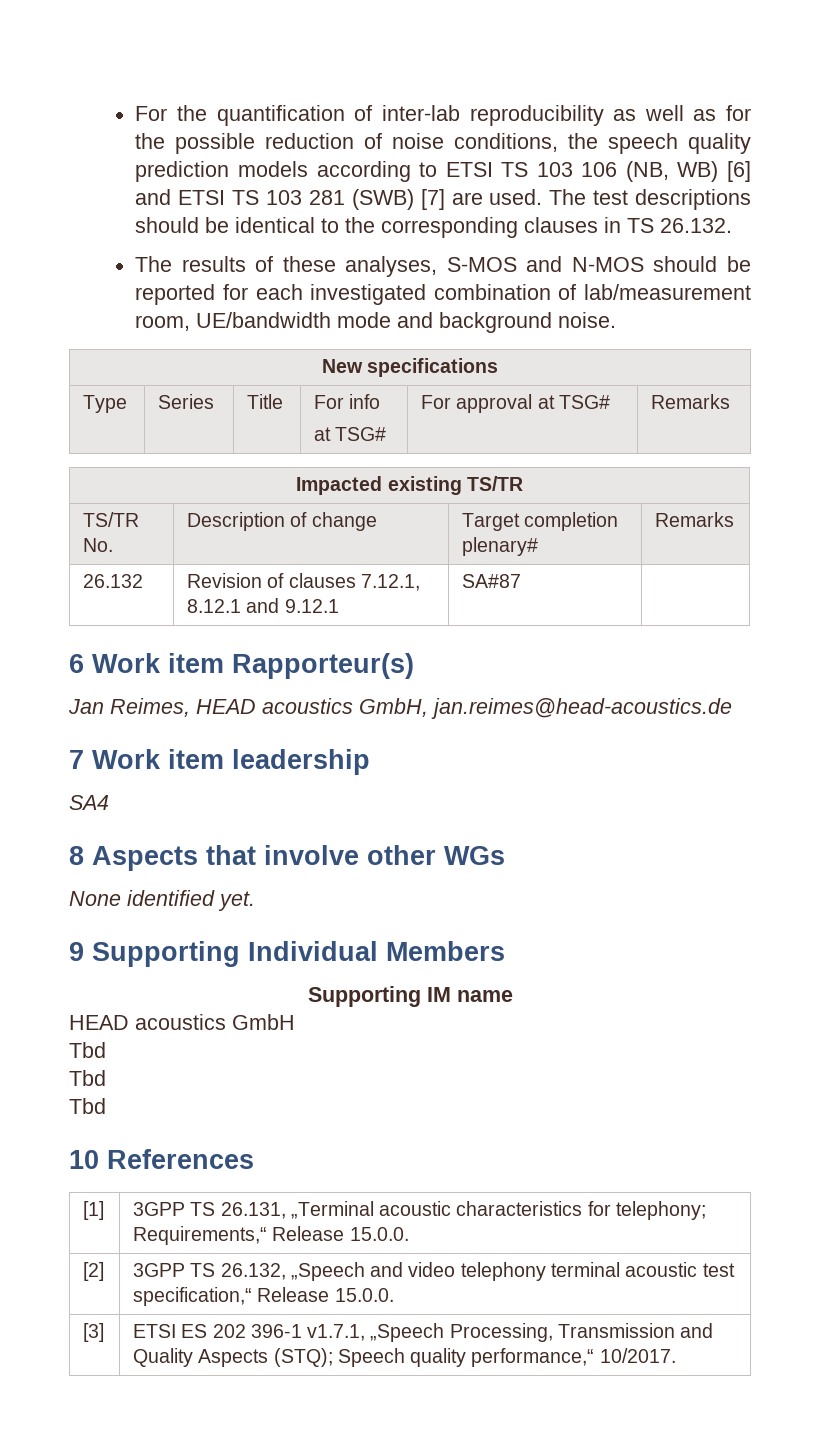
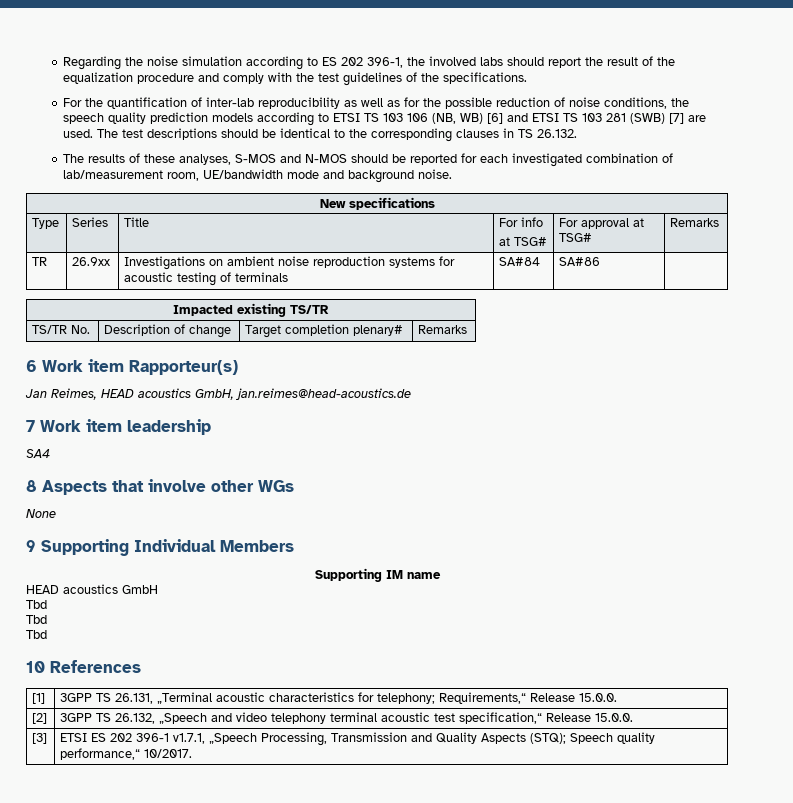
(135, 113) none -> [63,56,676,70] [63,72,528,86] Regarding the noise simulation according to ES 202 396-1, the involved labs should report the result of the equalization procedure and comply with the test guidelines of the specifications. //
(731, 401) none -> [32,257,48,266] [72,257,111,266] [124,256,456,270] [124,272,289,286] [499,257,541,266] [559,257,601,266] // TR | 26.9xx | Investigations on ambient noise reproduction systems for acoustic testing of terminals | SA#84 | SA#86 |
[83,574,144,588] [187,573,420,591] [187,598,339,613] [462,574,522,588] // 26.132 | Revision of clauses 7.12.1, 8.12.1 and 9.12.1 | SA#87 | -> (468, 329) none
[127,890,255,911] identified yet. -> (56, 513) none

